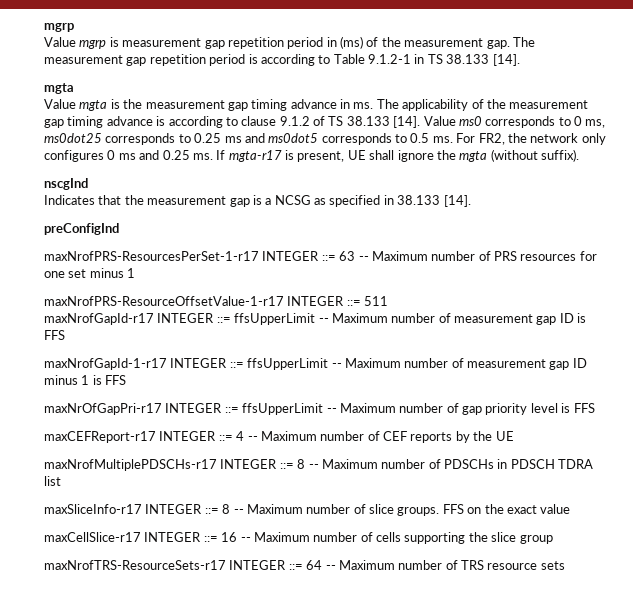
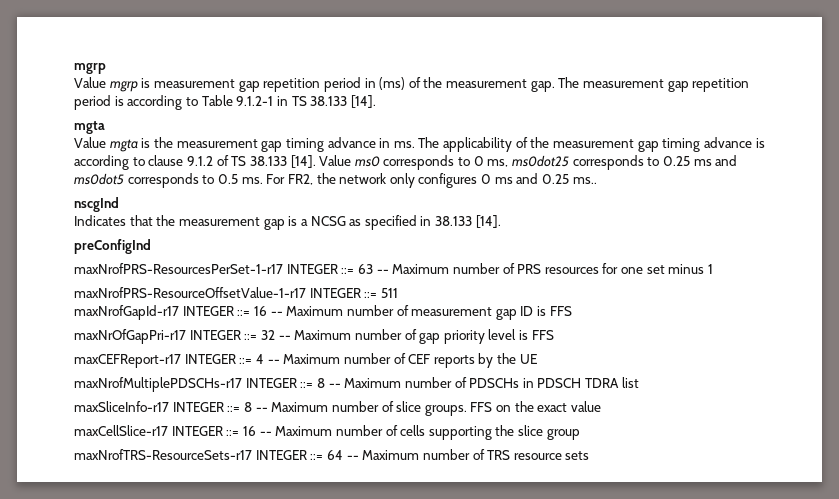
[192,149,579,162] ms. If mgta-r17 is present, UE shall ignore the mgta (without suffix). -> [572,177,597,184] ms..
[234,313,316,325] ffsUpperLimit -> [253,306,267,316] 16
[44,358,587,370] [44,375,127,385] // maxNrofGapId-1-r17 INTEGER ::= ffsUpperLimit -- Maximum number of measurement gap ID minus 1 is FFS -> (572, 311) none
[242,403,324,415] ffsUpperLimit -> [260,330,275,340] 32

